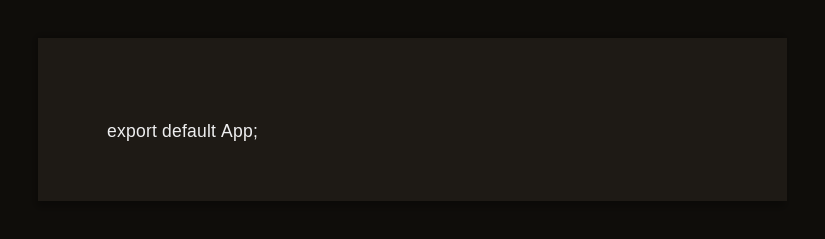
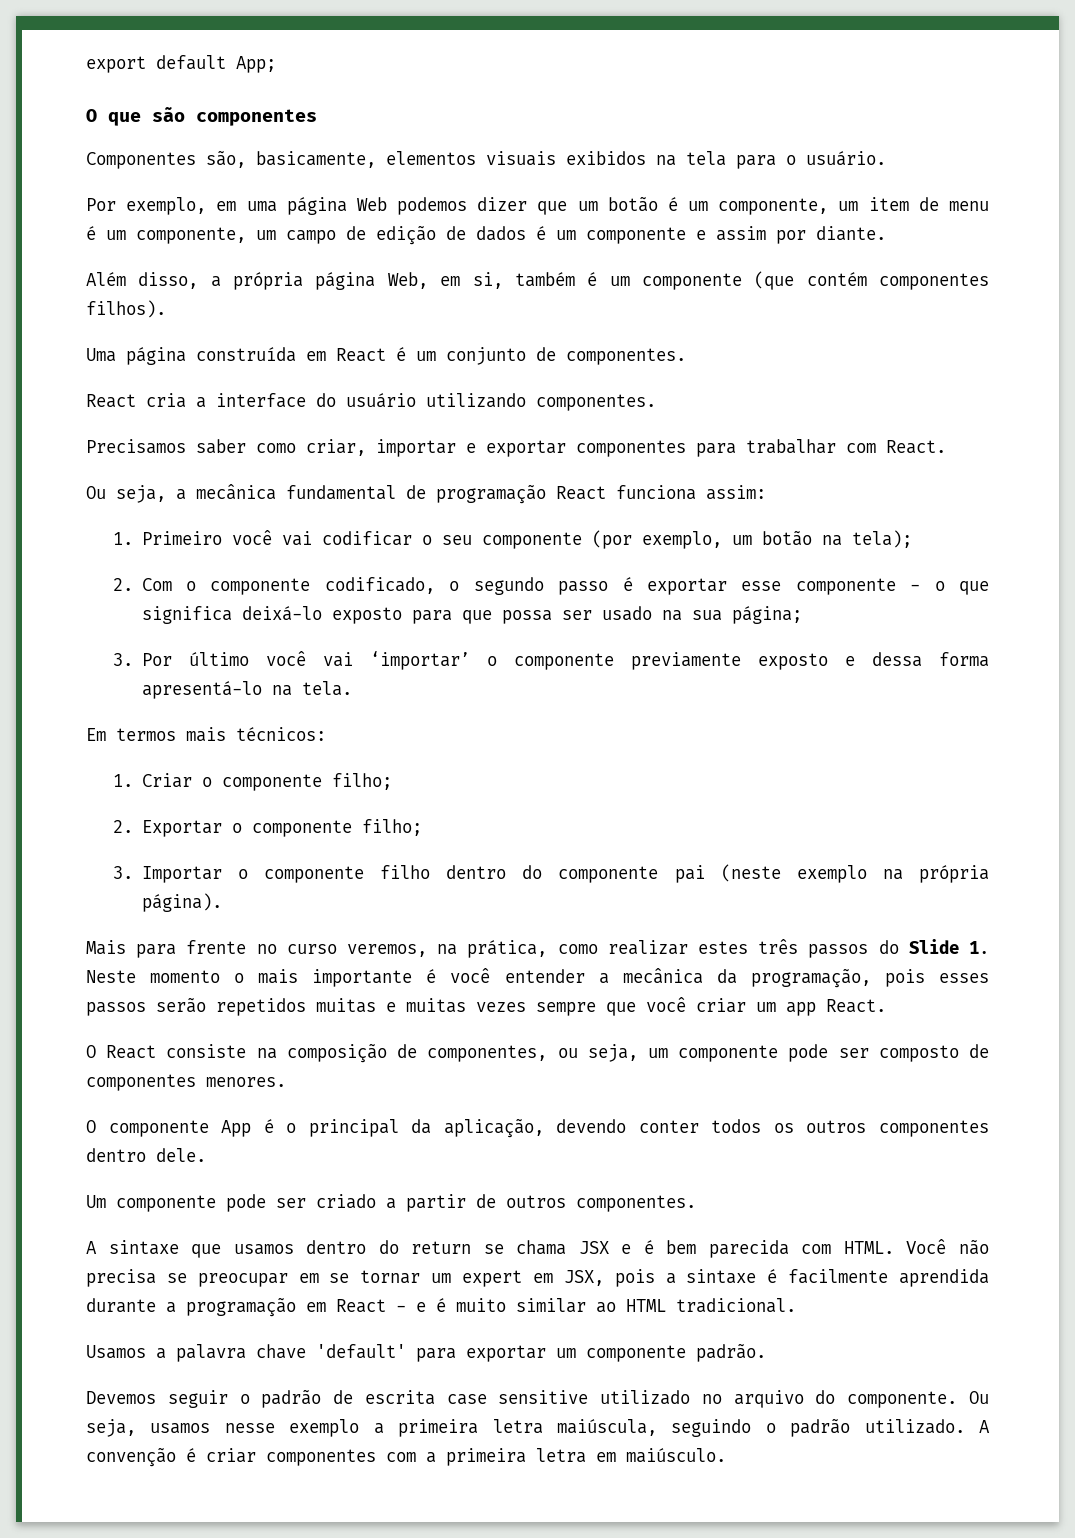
(258, 132) none -> [86,107,317,126] [86,150,886,169] [86,196,989,215] [86,225,886,245] [86,271,989,290] [86,300,166,318] [86,347,686,365] [86,393,656,411] [86,439,946,457] [86,484,766,504] [113,530,912,549] [113,577,990,595] [141,606,802,624] [113,651,990,670] [141,681,352,699] [86,727,326,742] [113,773,392,791] [113,819,422,837] [113,864,989,883] [141,893,222,912] [86,939,990,958] [86,968,990,988] [86,997,886,1016] [86,1043,989,1063] [86,1074,286,1091] [86,1118,990,1138] [86,1148,206,1162] [86,1194,696,1212] [86,1239,989,1258] [86,1269,990,1287] [86,1297,796,1317] [86,1343,766,1362] [86,1389,989,1408] [86,1418,990,1437] [86,1447,726,1467] // O que são componentes // Componentes são, basicamente, elementos visuais exibidos na tela para o usuário. // Por exemplo, em uma página Web podemos dizer que um botão é um componente, um item de menu é um componente, um campo de edição de dados é um componente e assim por diante. // Além disso, a própria página Web, em si, também é um componente (que contém componentes filhos). // Uma página construída em React é um conjunto de componentes. // React cria a interface do usuário utilizando componentes. // Precisamos saber como criar, importar e exportar componentes para trabalhar com React. // Ou seja, a mecânica fundamental de programação React funciona assim: // 1. Primeiro você vai codificar o seu componente (por exemplo, um botão na tela); // 2. Com o componente codificado, o segundo passo é exportar esse componente - o que significa deixá-lo exposto para que possa ser usado na sua página; // 3. Por último você vai ‘importar’ o componente previamente exposto e dessa forma apresentá-lo na tela. // Em termos mais técnicos: // 1. Criar o componente filho; // 2. Exportar o componente filho; // 3. Importar o componente filho dentro do componente pai (neste exemplo na própria página). // Mais para frente no curso veremos, na prática, como realizar estes três passos do Slide 1. Neste momento o mais importante é você entender a mecânica da programação, pois esses passos serão repetidos muitas e muitas vezes sempre que você criar um app React. // O React consiste na composição de componentes, ou seja, um componente pode ser composto de componentes menores. // O componente App é o principal da aplicação, devendo conter todos os outros componentes dentro dele. // Um componente pode ser criado a partir de outros componentes. // A sintaxe que usamos dentro do return se chama JSX e é bem parecida com HTML. Você não precisa se preocupar em se tornar um expert em JSX, pois a sintaxe é facilmente aprendida durante a programação em React - e é muito similar ao HTML tradicional. // Usamos a palavra chave 'default' para exportar um componente padrão. // Devemos seguir o padrão de escrita case sensitive utilizado no arquivo do componente. Ou seja, usamos nesse exemplo a primeira letra maiúscula, seguindo o padrão utilizado. A convenção é criar componentes com a primeira letra em maiúsculo.

